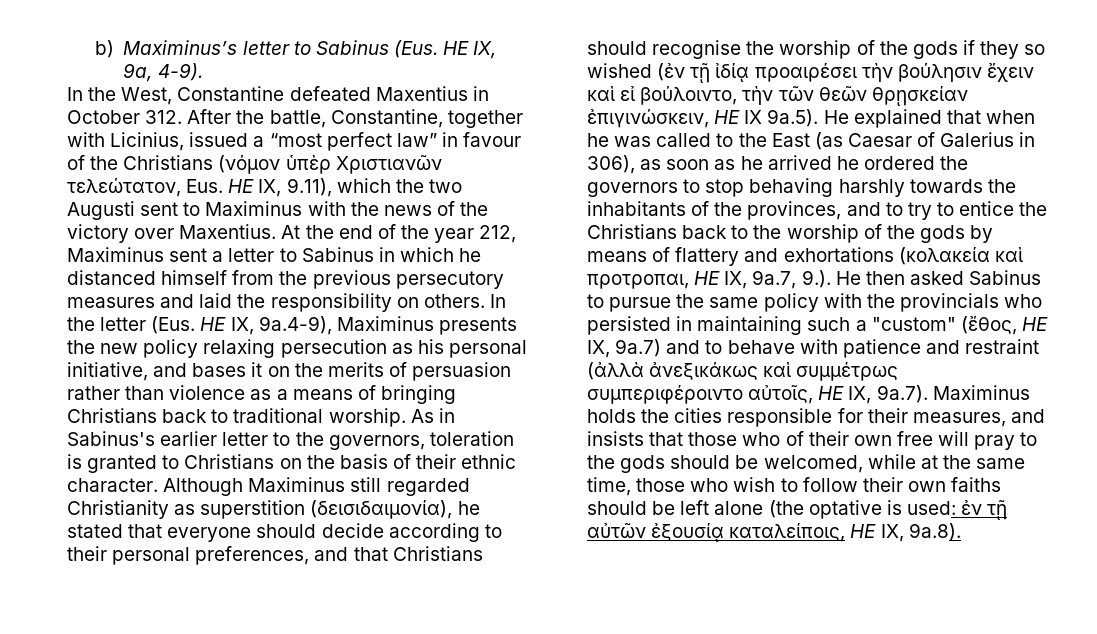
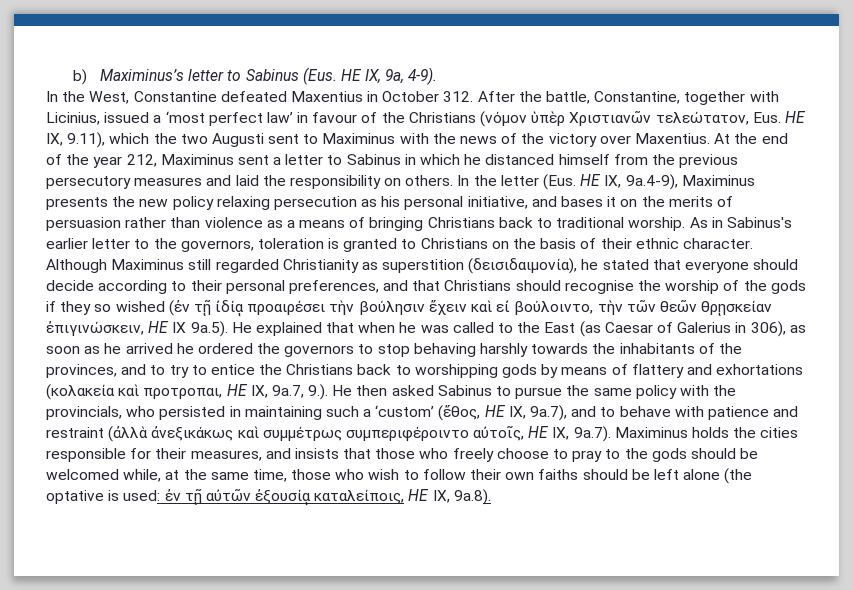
[269,132,437,151] “most perfect law” -> [165,111,293,126] ‘most perfect law’
[753,224,915,243] the worship of the -> [414,364,498,378] worshipping
[899,293,999,312] provincials -> [46,406,122,420] provincials,
[871,317,956,331] "custom" -> [375,405,435,417] ‘custom’
[615,339,662,357] 9a.7) -> [530,405,568,421] 9a.7),
[785,431,970,446] of their own free will -> [452,448,569,462] freely choose to
[763,454,916,473] welcomed, while -> [46,469,162,482] welcomed while,

